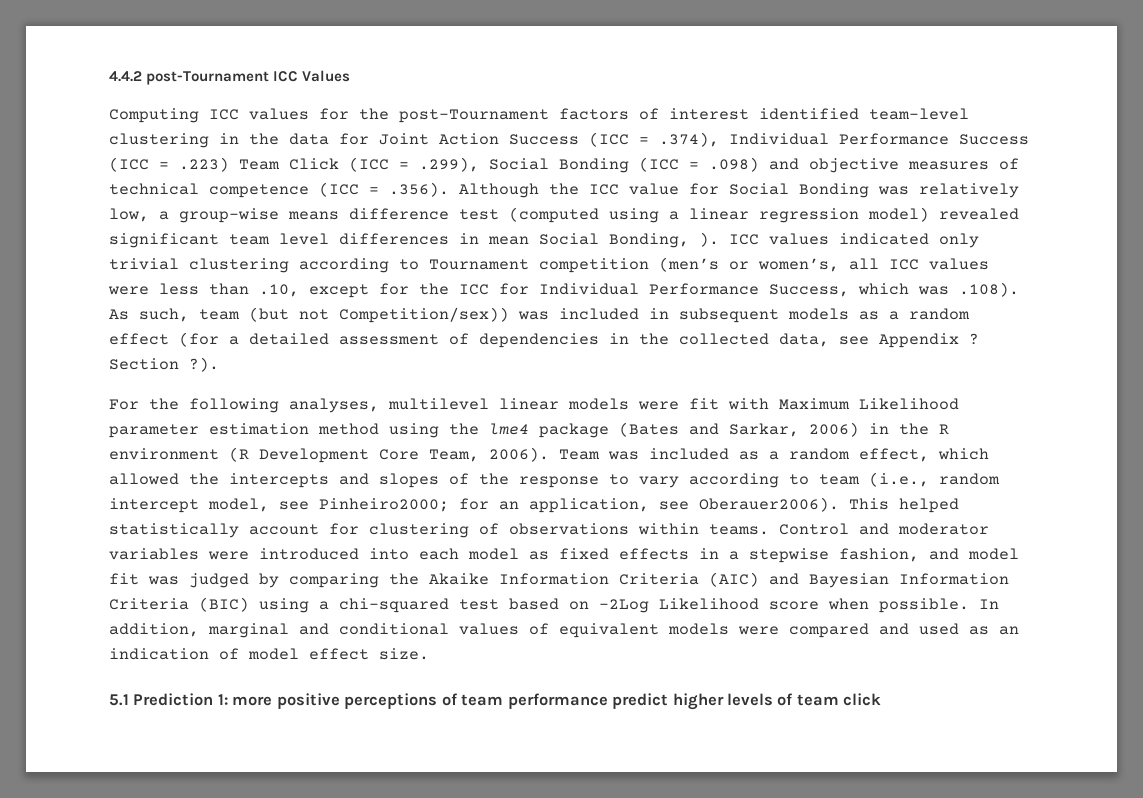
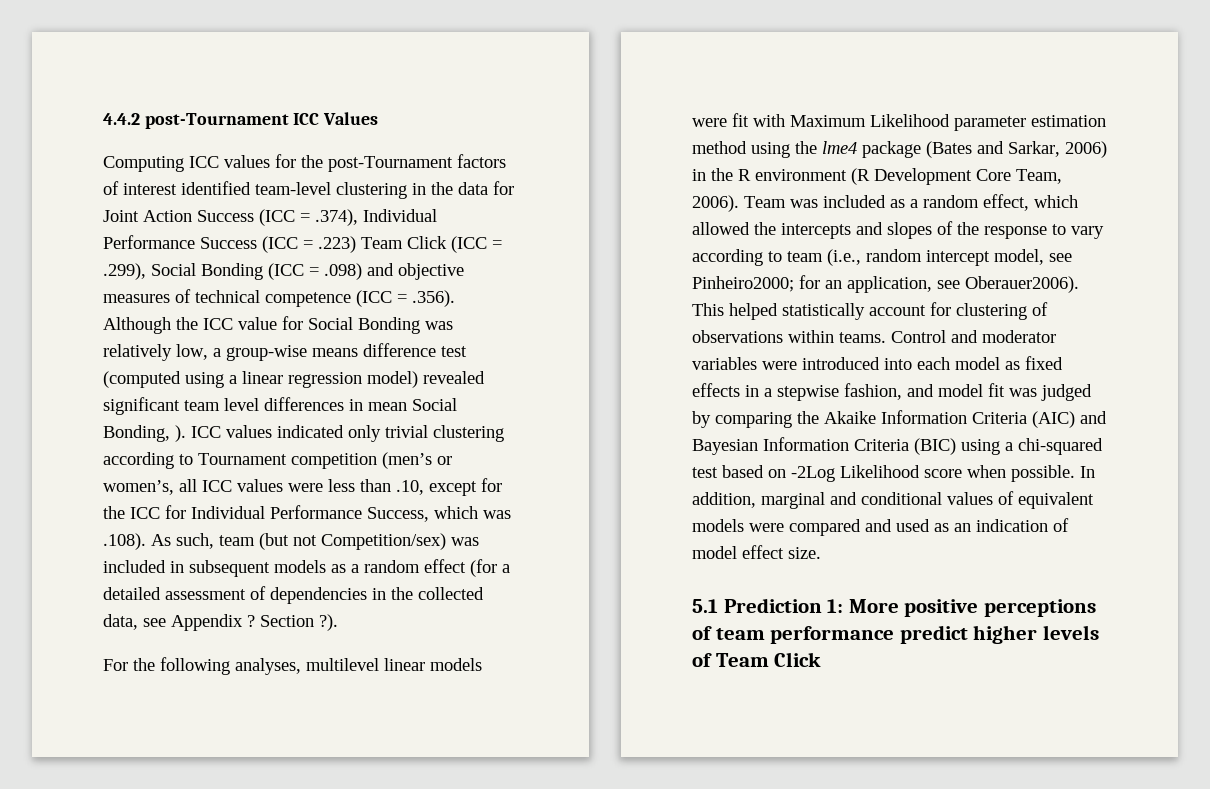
[339,307,509,323] Competition/sex)) -> [321,533,446,550] Competition/sex)
[232,696,273,706] more -> [848,599,899,613] More
[796,693,882,706] team click -> [715,652,822,667] Team Click

